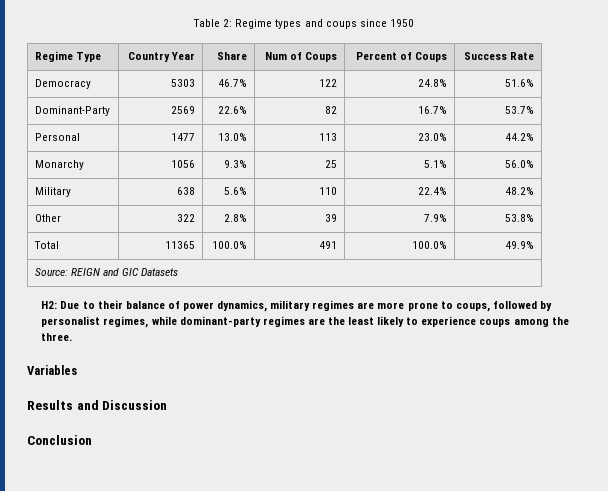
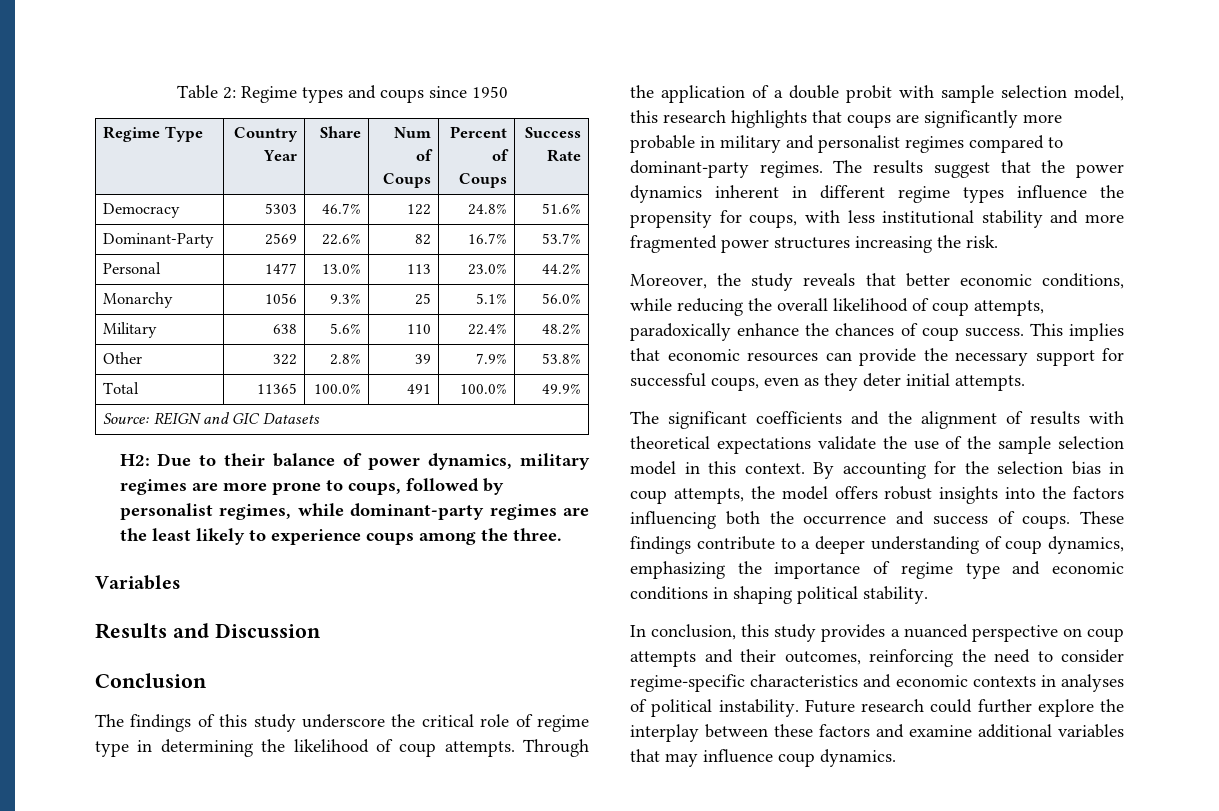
(92, 440) none -> [95,714,589,732] [95,739,589,757] [630,85,1124,103] [630,110,1062,128] [630,135,1063,153] [630,160,1124,178] [630,185,1124,203] [630,210,1124,228] [630,235,998,253] [630,273,1124,291] [630,298,1044,316] [630,323,1124,341] [630,348,1124,366] [630,373,1025,391] [630,411,1124,429] [630,436,1124,454] [630,461,1124,479] [630,486,1124,504] [630,511,1124,529] [630,536,1124,554] [630,561,1124,579] [630,586,928,604] [630,624,1124,642] [630,649,1124,667] [630,674,1124,692] [630,699,1124,717] [630,724,1124,742] [630,749,896,767] // The findings of this study underscore the critical role of regime type in determining the likelihood of coup attempts. Through the application of a double probit with sample selection model, this research highlights that coups are significantly more probable in military and personalist regimes compared to dominant-party regimes. The results suggest that the power dynamics inherent in different regime types influence the propensity for coups, with less institutional stability and more fragmented power structures increasing the risk. // Moreover, the study reveals that better economic conditions, while reducing the overall likelihood of coup attempts, paradoxically enhance the chances of coup success. This implies that economic resources can provide the necessary support for successful coups, even as they deter initial attempts. // The significant coefficients and the alignment of results with theoretical expectations validate the use of the sample selection model in this context. By accounting for the selection bias in coup attempts, the model offers robust insights into the factors influencing both the occurrence and success of coups. These findings contribute to a deeper understanding of coup dynamics, emphasizing the importance of regime type and economic conditions in shaping political stability. // In conclusion, this study provides a nuanced perspective on coup attempts and their outcomes, reinforcing the need to consider regime-specific characteristics and economic contexts in analyses of political instability. Future research could further explore the interplay between these factors and examine additional variables that may influence coup dynamics.

